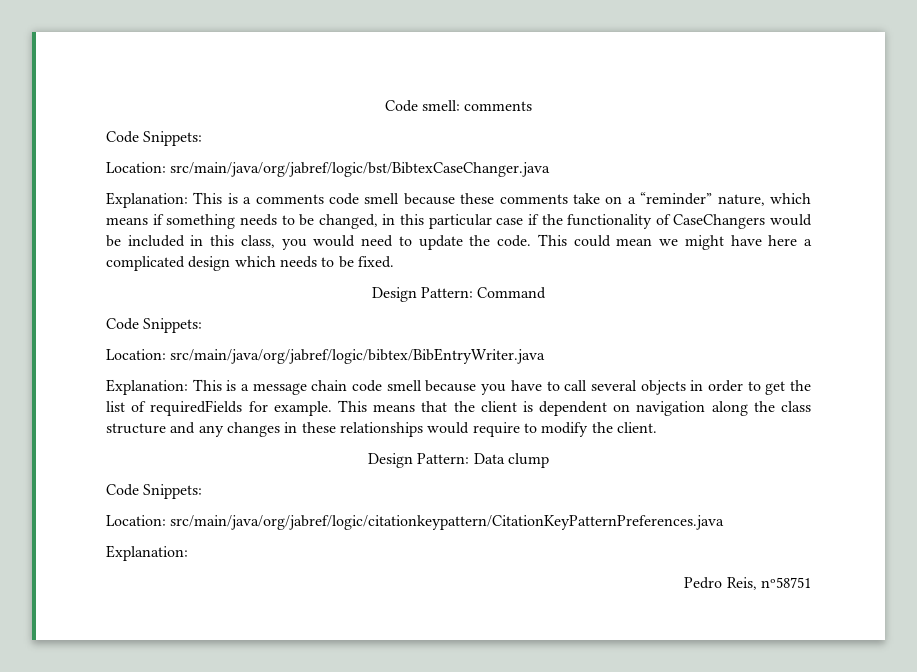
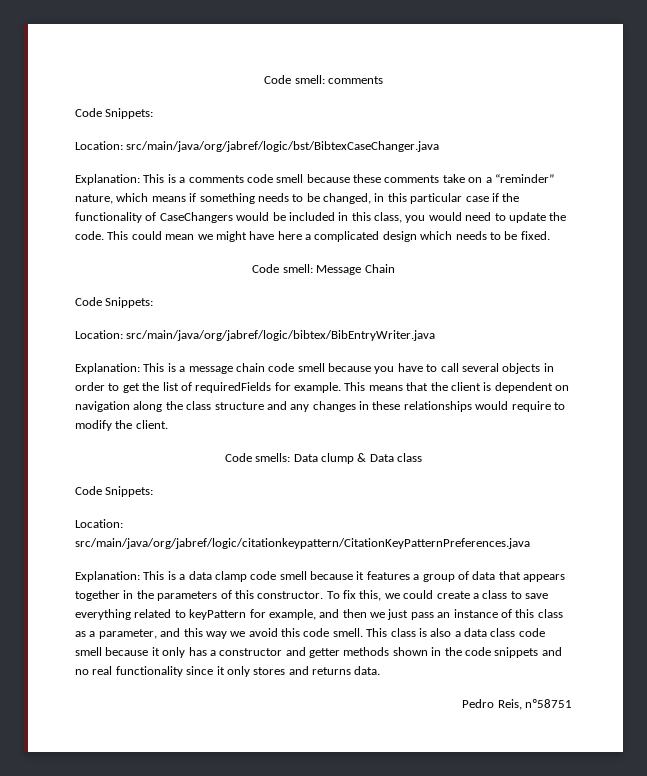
[371,287,547,302] Design Pattern: Command -> [252,264,395,275] Code smell: Message Chain
[368,453,470,468] Design Pattern: -> [224,453,291,462] Code smells:
(549, 460) none -> [357,453,423,462] & Data class
(188, 553) none -> [143,571,565,582] [75,590,548,601] [75,609,563,620] [75,628,545,639] [75,647,562,658] [75,666,381,677] This is a data clamp code smell because it features a group of data that appears together in the parameters of this constructor. To fix this, we could create a class to save everything related to keyPattern for example, and then we just pass an instance of this class as a parameter, and this way we avoid this code smell. This class is also a data class code smell because it only has a constructor and getter methods shown in the code snippets and no real functionality since it only stores and returns data.

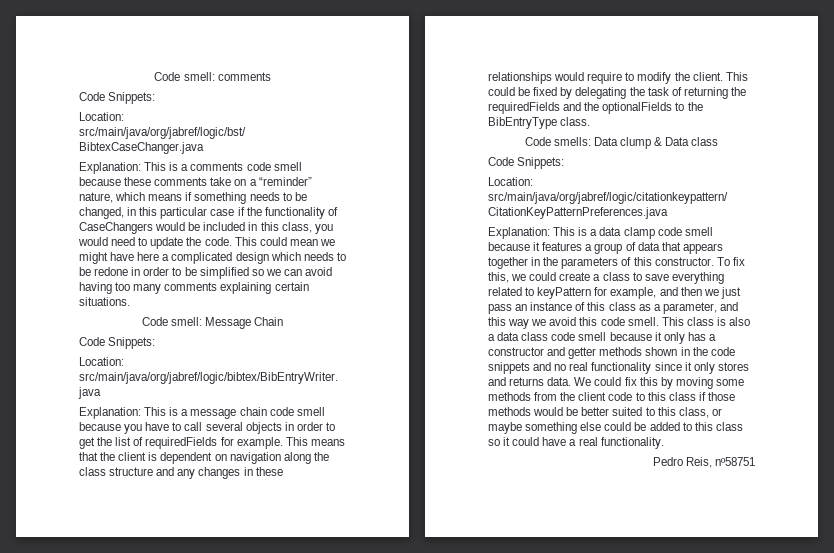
[520,231,550,240] fixed. -> [94,267,333,279] [79,282,309,294] [79,297,130,306] redone in order to be simplified so we can avoid having too many comments explaining certain situations.
(168, 424) none -> [725,72,748,81] [488,87,746,99] [488,102,703,114] [488,117,591,129] This could be fixed by delegating the task of returning the requiredFields and the optionalFields to the BibEntryType class.
(381, 670) none -> [574,377,744,389] [488,392,735,401] [488,407,722,418] [488,422,743,434] [488,437,664,449] We could fix this by moving some methods from the client code to this class if those methods would be better suited to this class, or maybe something else could be added to this class so it could have a real functionality.

